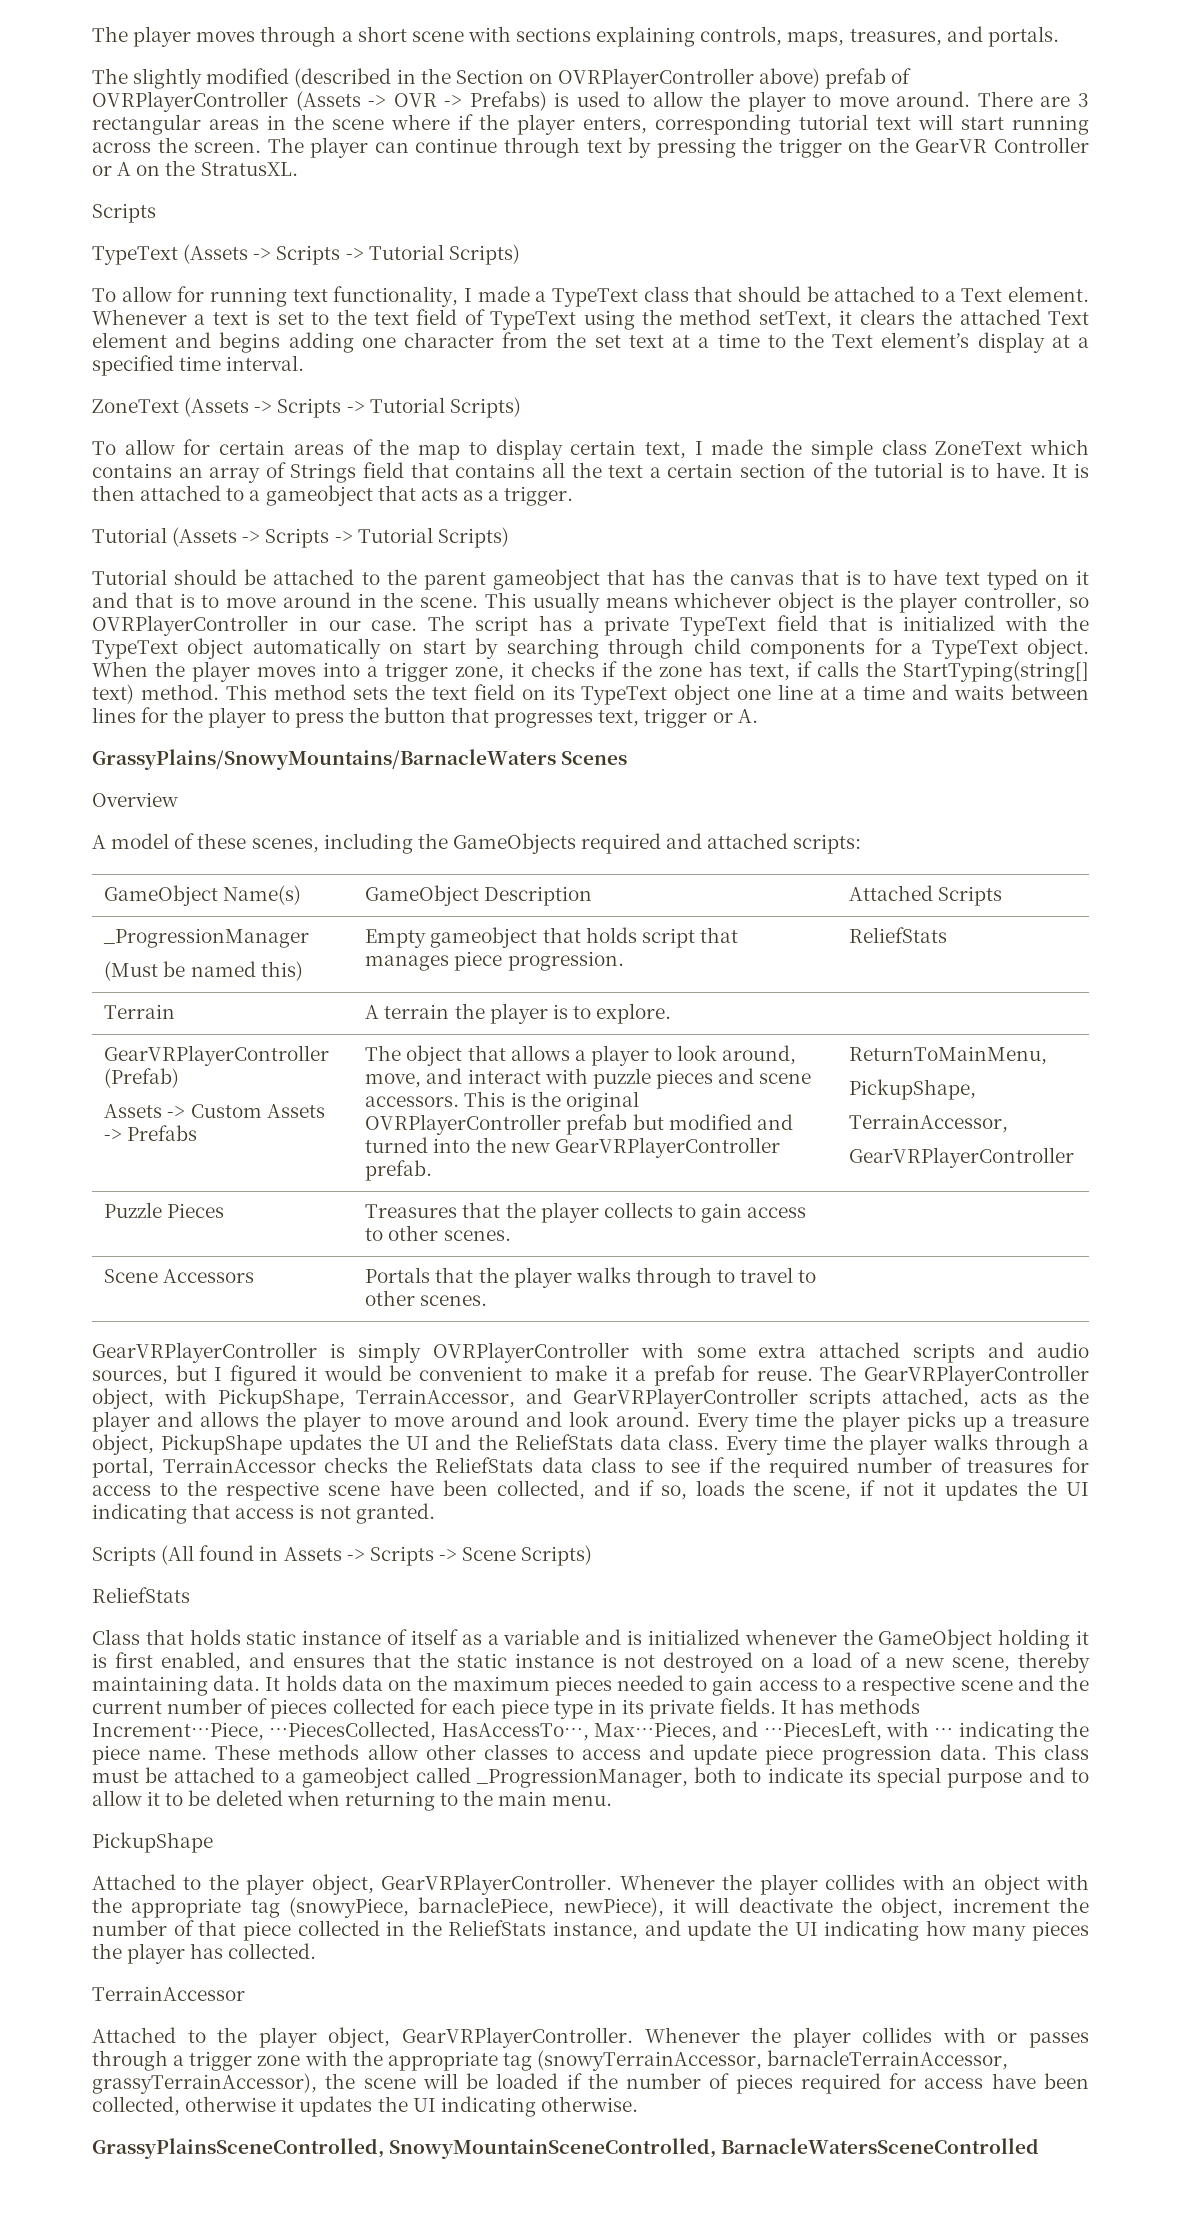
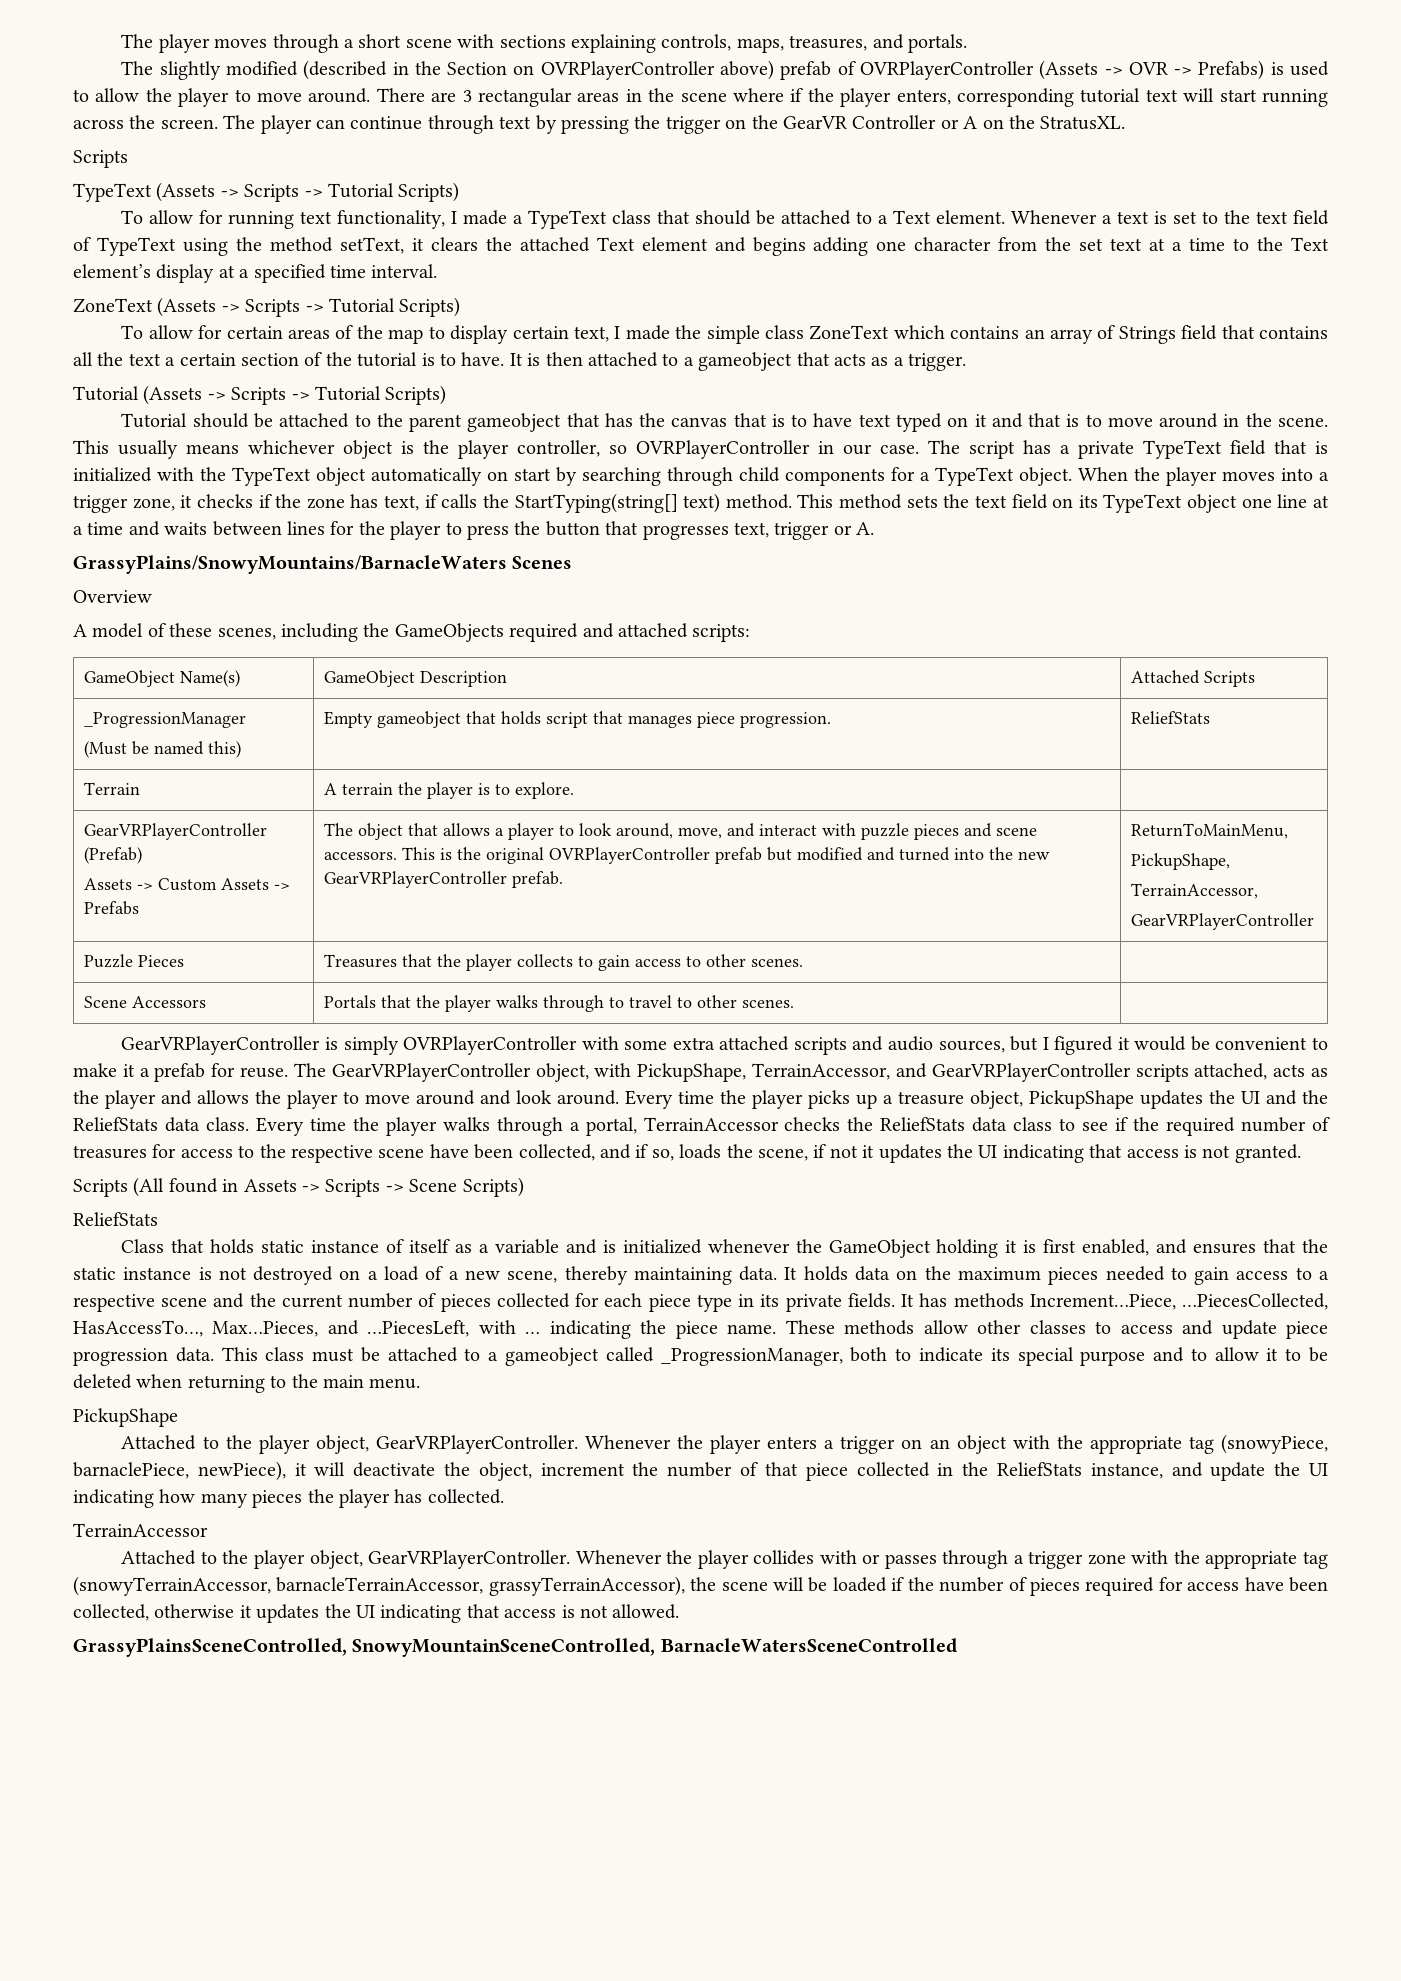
[825,1874,945,1890] collides with -> [767,1436,923,1454] enters a trigger on
[540,2096,638,2112] otherwise. -> [466,1604,680,1619] that access is not allowed.

